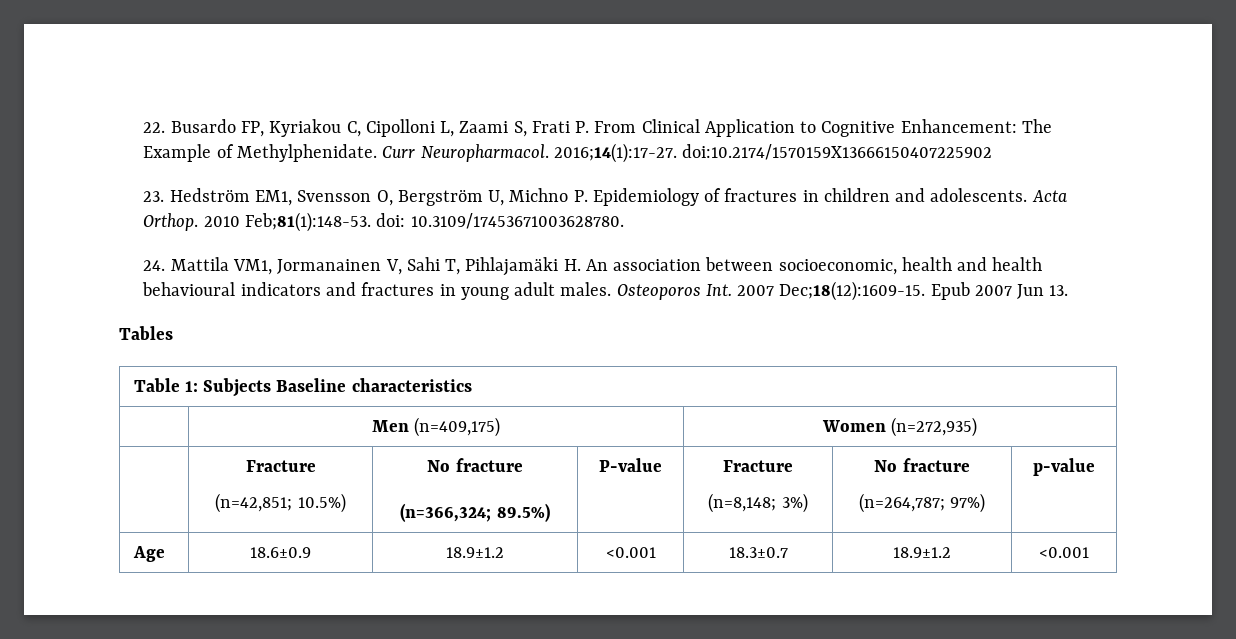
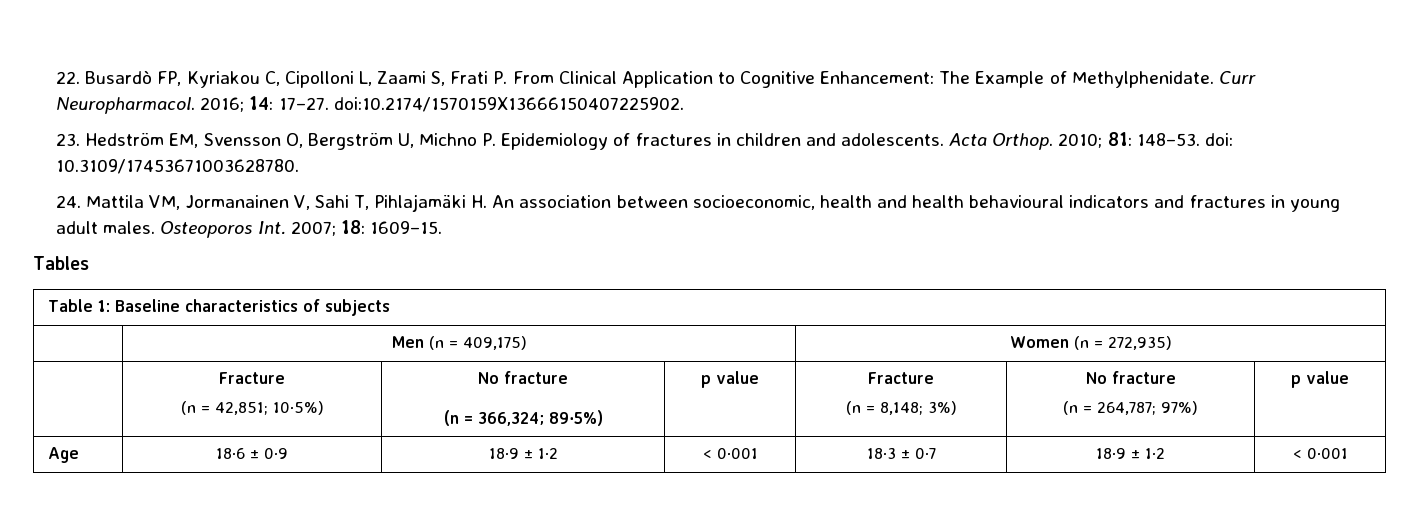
[170,119,236,133] Busardo -> [85,71,153,84] Busardò
[553,143,993,163] 2016;14(1):17-27. doi:10.2174/1570159X13666150407225902 -> [200,96,684,112] 2016; 14: 17–27. doi:10.2174/1570159X13666150407225902.
[254,190,292,206] EM1, -> [169,133,199,148] EM,
[203,212,371,232] 2010 Feb;81(1):148-53. -> [1058,132,1200,148] 2010; 81: 148–53.
[232,259,272,275] VM1, -> [149,195,181,210] VM,
[737,281,1069,301] 2007 Dec;18(12):1609-15. Epub 2007 Jun 13. -> [290,220,442,236] 2007; 18: 1609–15.
[203,378,272,397] Subjects -> (110, 306) none
(472, 385) none -> [302,299,390,316] of subjects
[414,417,501,437] [821,417,978,437] [245,460,316,472] [215,493,346,513] [427,458,523,472] [400,503,550,522] [599,458,662,472] [723,460,793,472] [708,493,777,513] (n=409,175) | Women (n=272,935) // | Fracture // (n=42,851; 10.5%) | No fracture // (n=366,324; 89.5%) | P-value | Fracture // (n=8,148; -> [428,336,527,350] [1009,336,1172,350] [218,372,285,384] [180,401,324,415] [478,371,568,384] [443,410,603,426] [701,371,759,388] [868,372,934,384] [845,401,923,415] (n = 409,175) | Women (n = 272,935) // | Fracture // (n = 42,851; 10·5%) | No fracture // (n = 366,324; 89·5%) | p value | Fracture // (n = 8,148;
[858,493,945,513] (n=264,787; -> [1063,401,1156,415] (n = 264,787;
[1033,458,1095,476] p-value -> [1291,371,1349,388] p value
[250,547,311,558] [446,547,504,558] [605,547,656,558] [728,547,788,558] [893,547,951,558] [1039,547,1089,558] 18.6±0.9 | 18.9±1.2 | <0.001 | 18.3±0.7 | 18.9±1.2 | <0.001 -> [215,448,288,459] [488,448,558,459] [702,448,758,459] [866,448,936,459] [1096,448,1165,459] [1292,448,1348,459] 18·6 ± 0·9 | 18·9 ± 1·2 | < 0·001 | 18·3 ± 0·7 | 18·9 ± 1·2 | < 0·001

